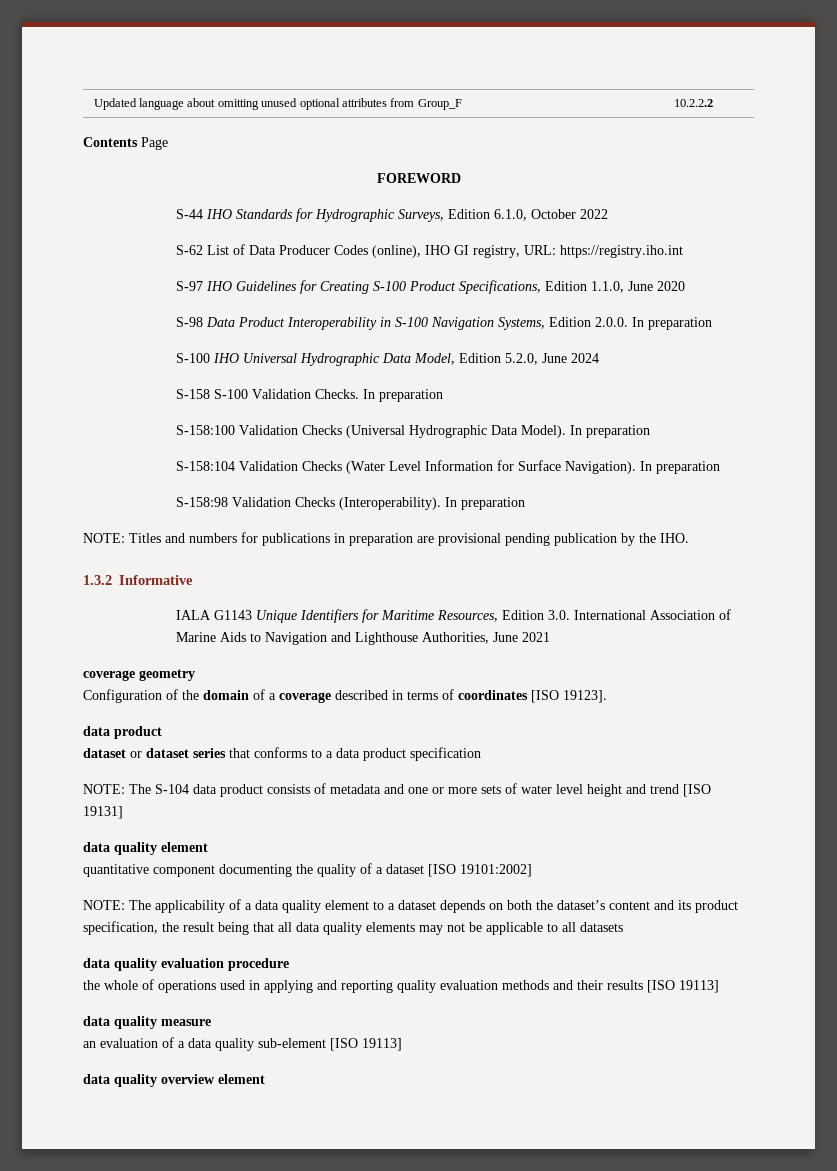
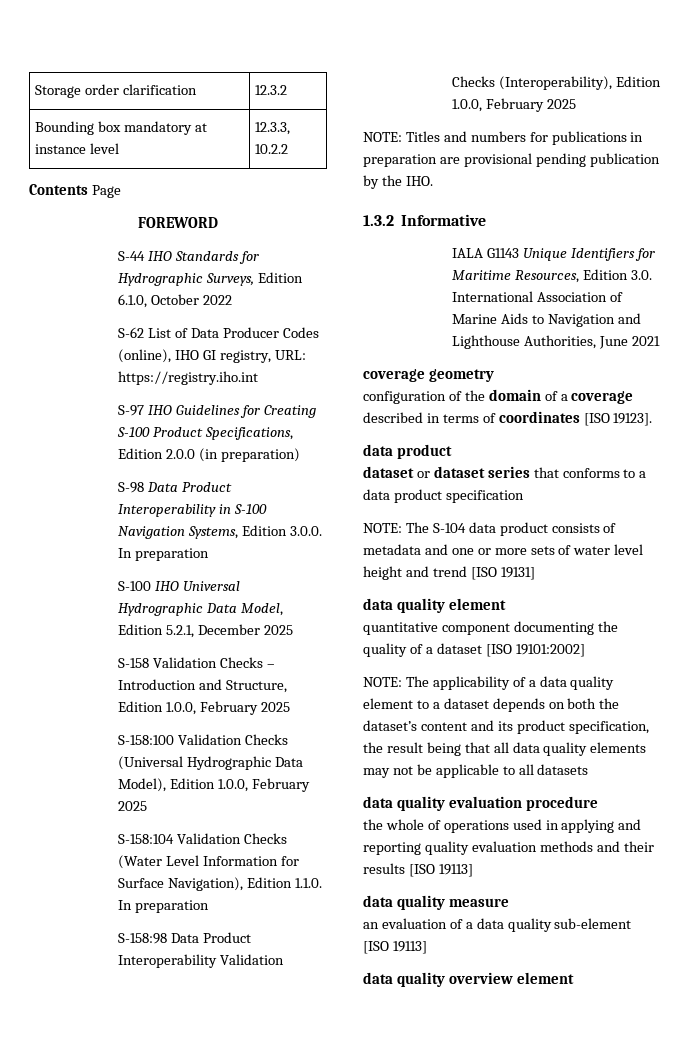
[93,98,462,110] [673,99,713,107] Updated language about omitting unused optional attributes from Group_F | 10.2.2.2 -> [35,84,198,98] [255,85,288,95] [35,121,208,135] [35,143,120,154] [255,122,291,135] [255,144,289,154] Storage order clarification | 12.3.2 // Bounding box mandatory at instance level | 12.3.3, 10.2.2
[590,281,685,293] 1.1.0, June 2020 -> [166,448,301,462] 2.0.0 (in preparation)
[594,317,628,327] 2.0.0. -> [290,526,323,536] 3.0.0.
[504,353,599,365] [175,389,443,402] 5.2.0, June 2024 // S-158 S-100 Validation Checks. In preparation -> [166,624,294,638] [118,657,276,668] [118,679,288,693] [118,701,291,715] 5.2.1, December 2025 // S-158 Validation Checks – Introduction and Structure, Edition 1.0.0, February 2025
[520,425,650,438] Model). In preparation -> [118,778,311,792] [118,801,148,811] Model), Edition 1.0.0, February 2025
[564,461,636,474] Navigation). -> [168,877,323,891] Navigation), Edition 1.1.0.
[231,497,525,510] Validation Checks (Interoperability). In preparation -> [171,932,252,943] [118,954,285,968] [452,76,662,90] [452,98,577,112] Data Product Interoperability Validation Checks (Interoperability), Edition 1.0.0, February 2025
[83,689,162,703] Configuration -> [363,391,446,404] configuration

